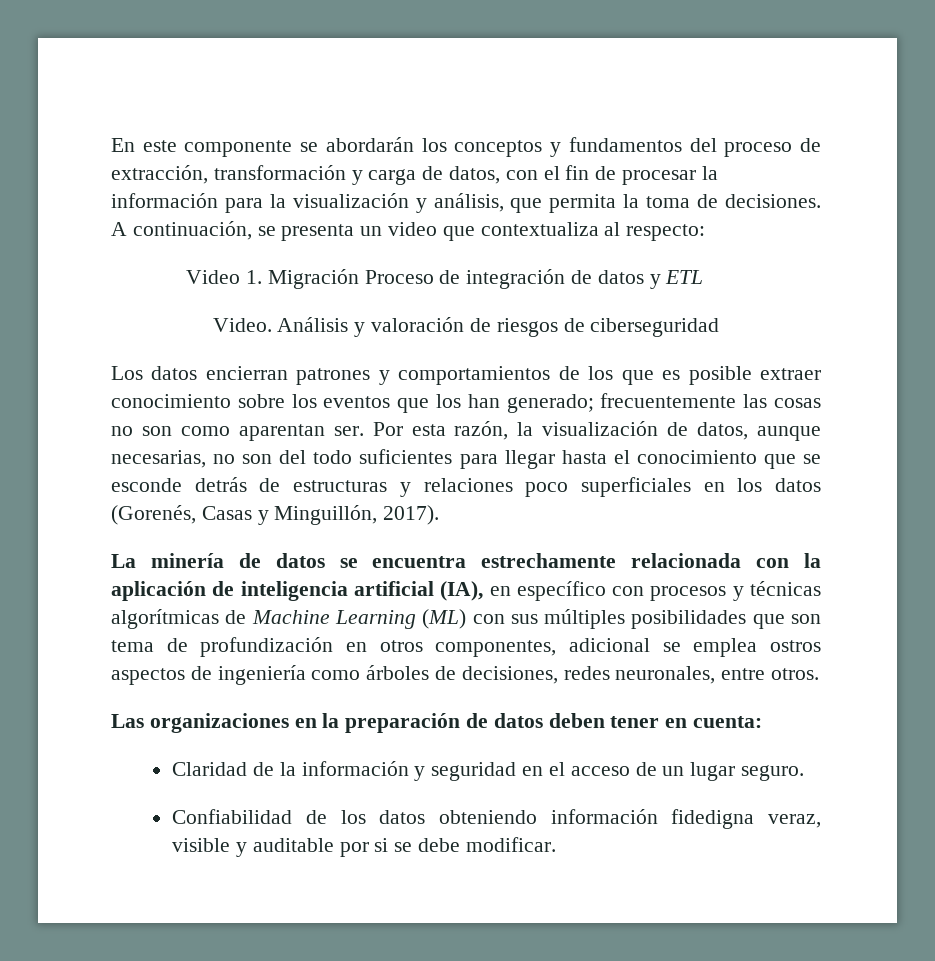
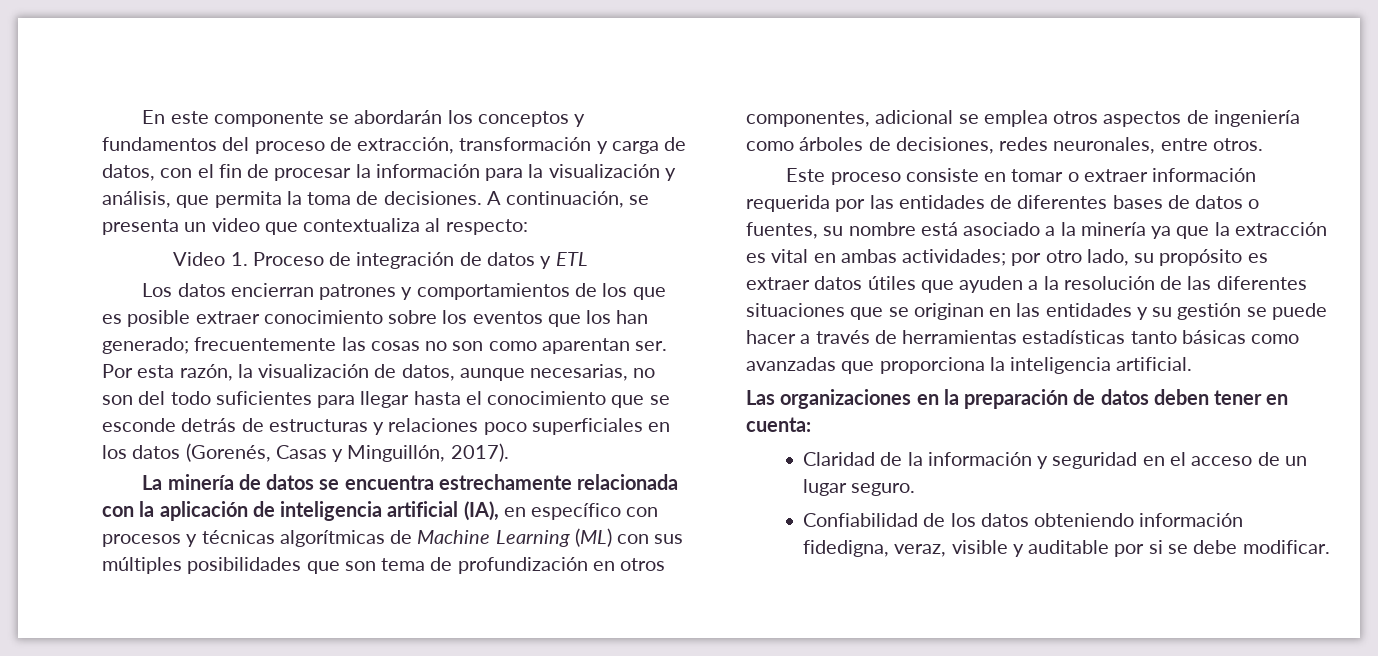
[267,269,359,289] Migración -> (248, 259) none
[212,317,720,337] // Video. Análisis y valoración de riesgos de ciberseguridad -> (588, 259) none
[769,640,821,652] ostros -> [1053,111,1099,124] otros
(820, 674) none -> [786,168,1257,185] [746,195,1260,212] [746,222,1327,239] [746,249,1268,266] [746,276,1307,293] [746,303,1327,320] [746,330,1300,344] [746,357,1193,374] // Este proceso consiste en tomar o extraer información requerida por las entidades de diferentes bases de datos o fuentes, su nombre está asociado a la minería ya que la extracción es vital en ambas actividades; por otro lado, su propósito es extraer datos útiles que ayuden a la resolución de las diferentes situaciones que se originan en las entidades y su gestión se puede hacer a través de herramientas estadísticas tanto básicas como avanzadas que proporciona la inteligencia artificial.
[671,809,755,829] fidedigna -> [803,540,890,557] fidedigna,

